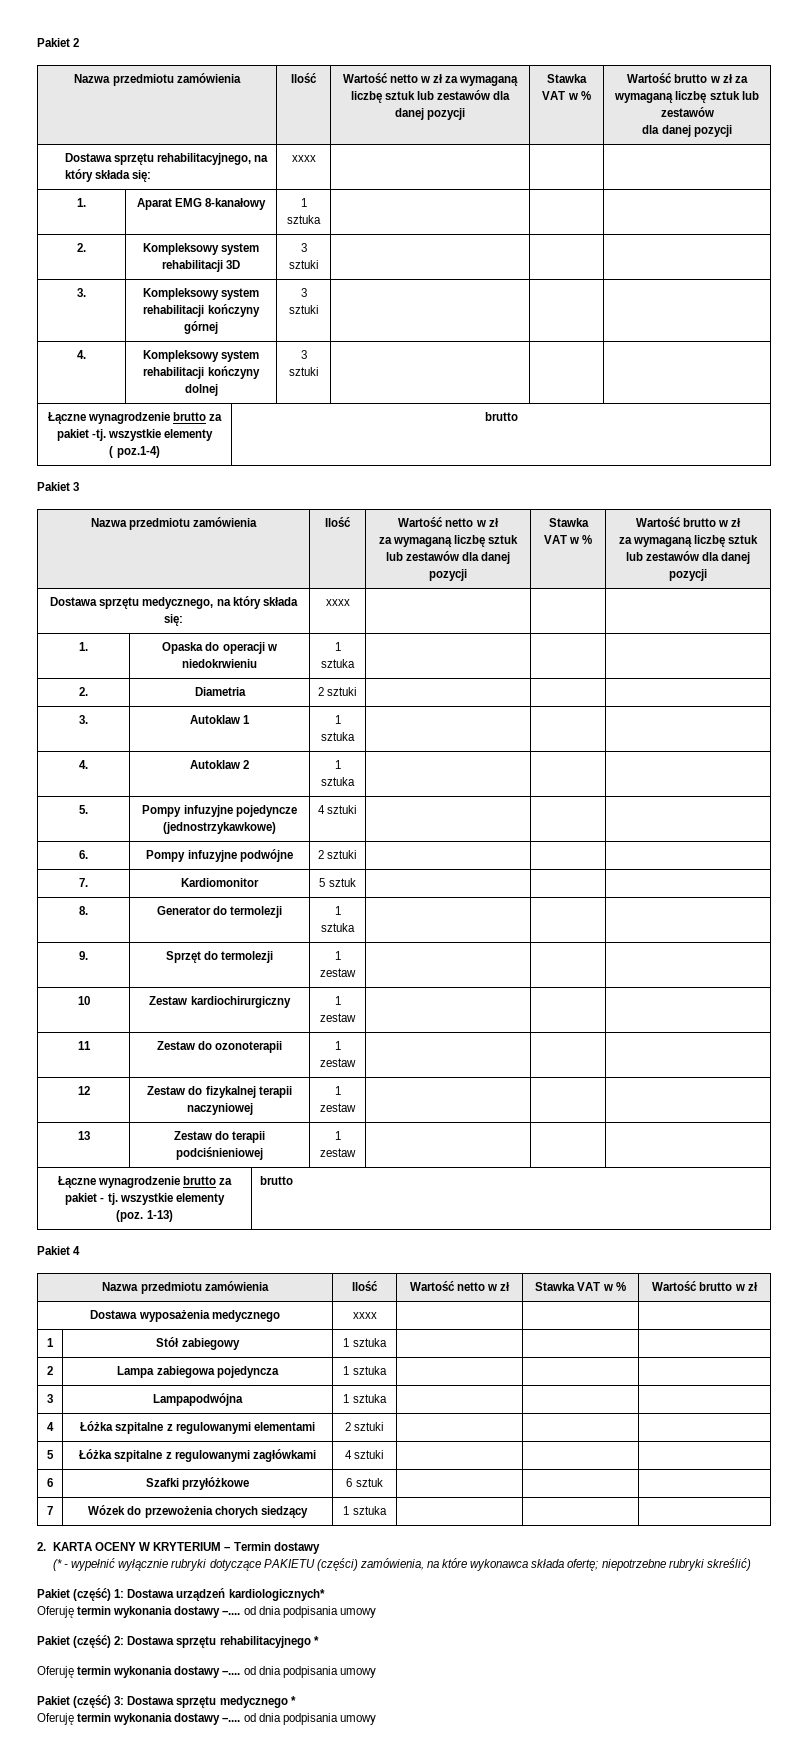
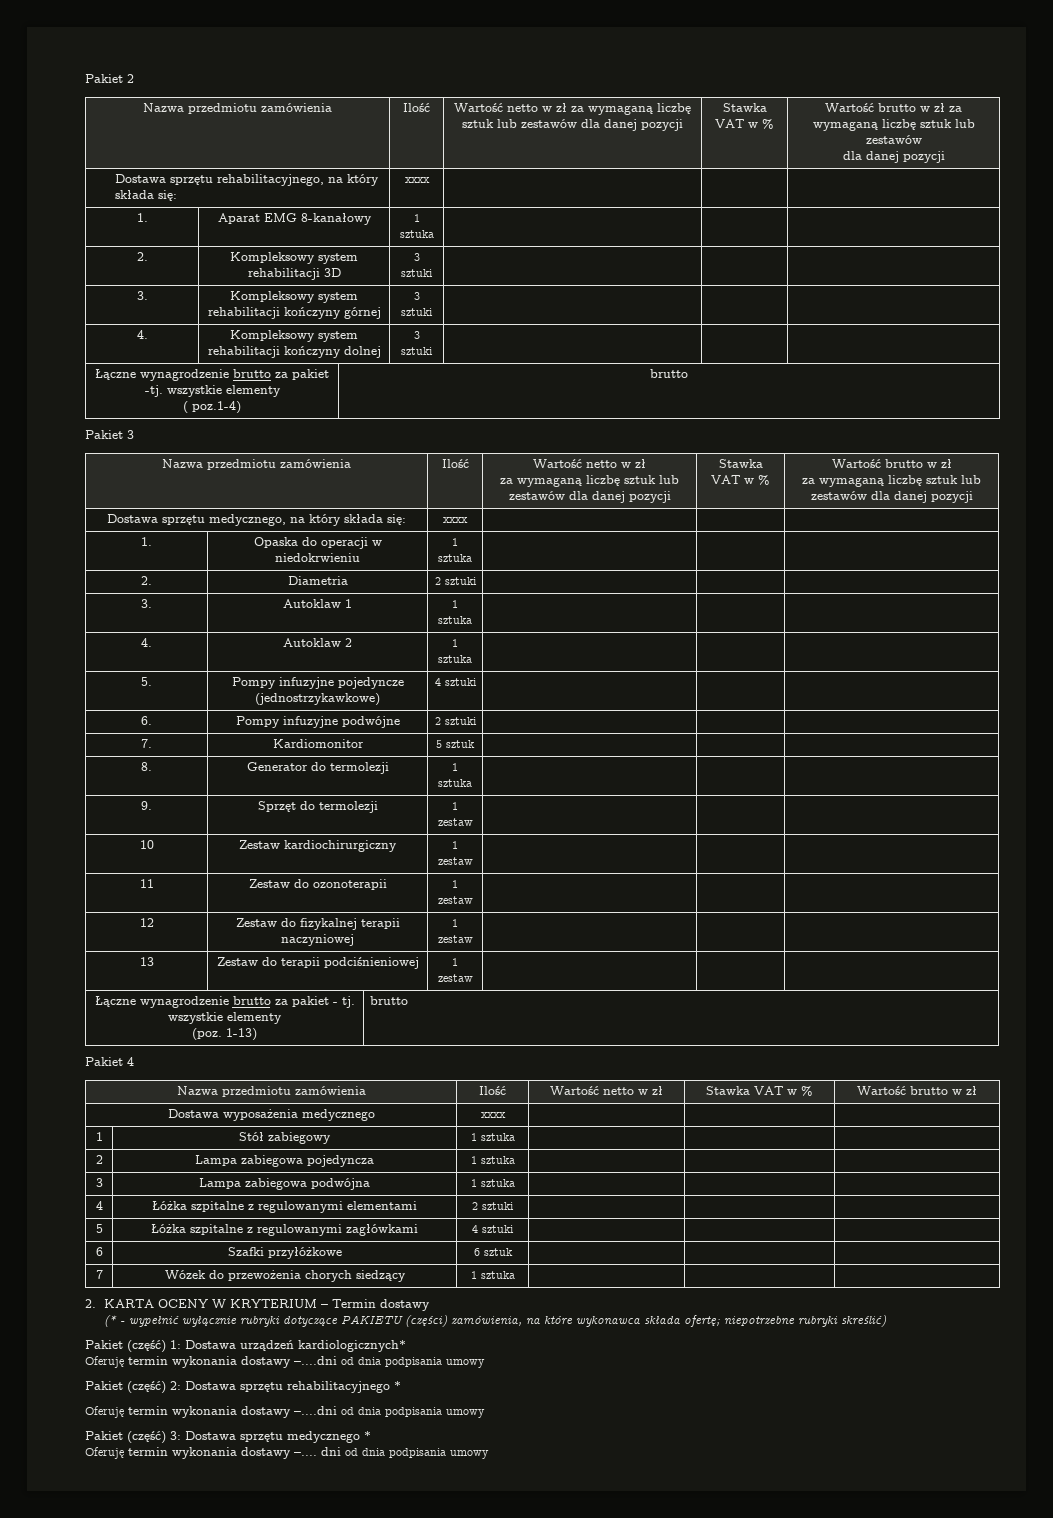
[153,1393,243,1406] Lampapodwójna -> [199,1178,370,1190] Lampa zabiegowa podwójna
[222,1610,241,1615] –.... -> [294,1356,337,1365] –....dni
[222,1670,241,1675] –.... -> [294,1406,337,1415] –....dni
(241, 1719) none -> [321,1447,341,1456] dni

